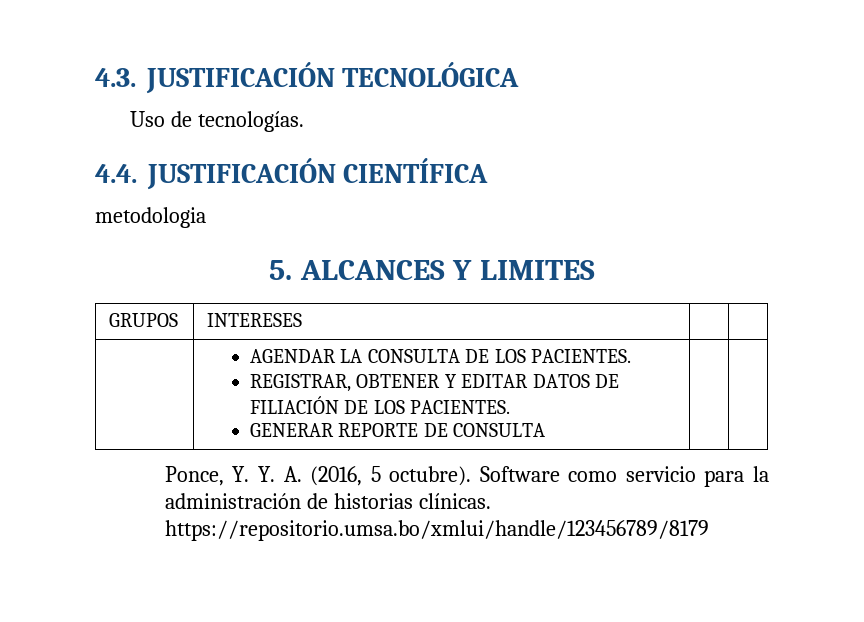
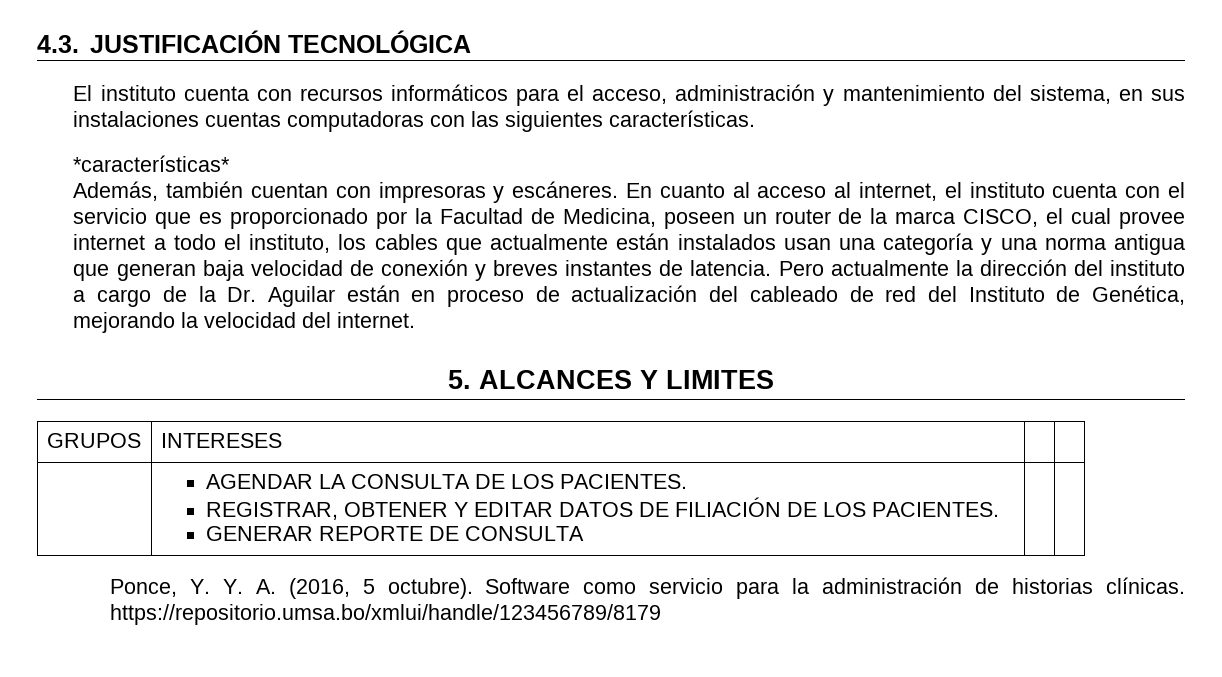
[129,111,304,132] [95,158,489,190] [95,207,206,228] Uso de tecnologías. // 4.4. JUSTIFICACIÓN CIENTÍFICA // metodologia -> [73,84,1185,106] [73,110,756,132] [73,155,231,172] [73,181,1185,203] [73,208,1185,229] [73,233,1186,255] [73,259,1185,281] [73,285,1185,307] [73,312,416,333] El instituto cuenta con recursos informáticos para el acceso, administración y mantenimiento del sistema, en sus instalaciones cuentas computadoras con las siguientes características. // *características* // Además, también cuentan con impresoras y escáneres. En cuanto al acceso al internet, el instituto cuenta con el servicio que es proporcionado por la Facultad de Medicina, poseen un router de la marca CISCO, el cual provee internet a todo el instituto, los cables que actualmente están instalados usan una categoría y una norma antigua que generan baja velocidad de conexión y breves instantes de latencia. Pero actualmente la dirección del instituto a cargo de la Dr. Aguilar están en proceso de actualización del cableado de red del Instituto de Genética, mejorando la velocidad del internet.

